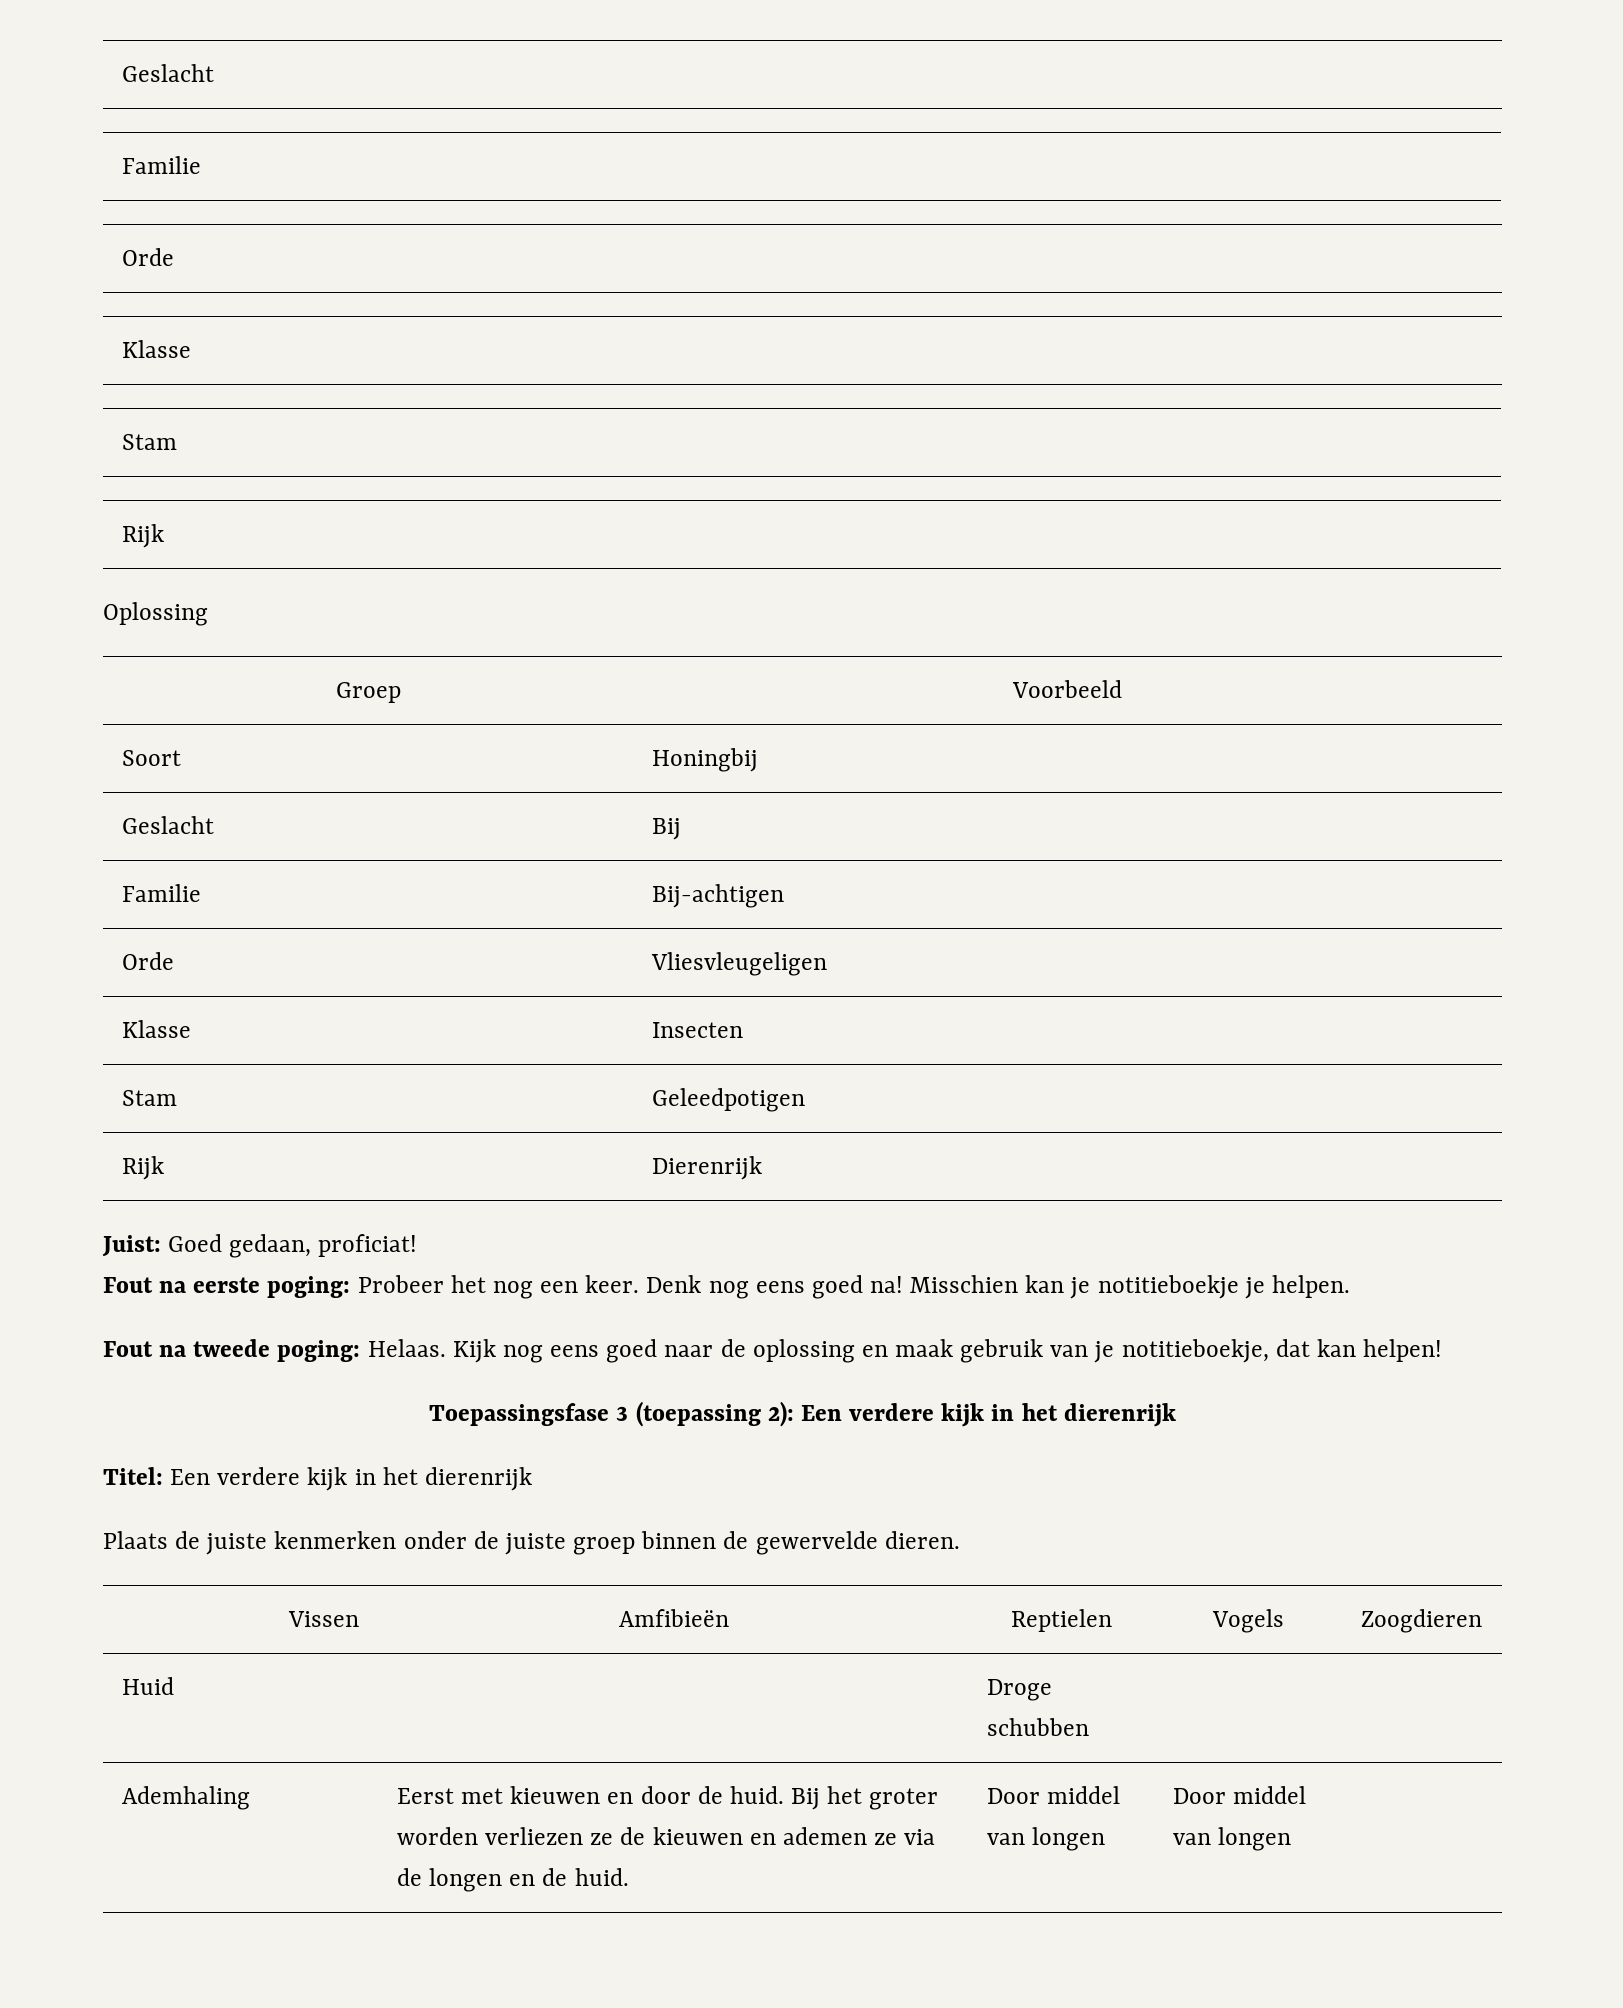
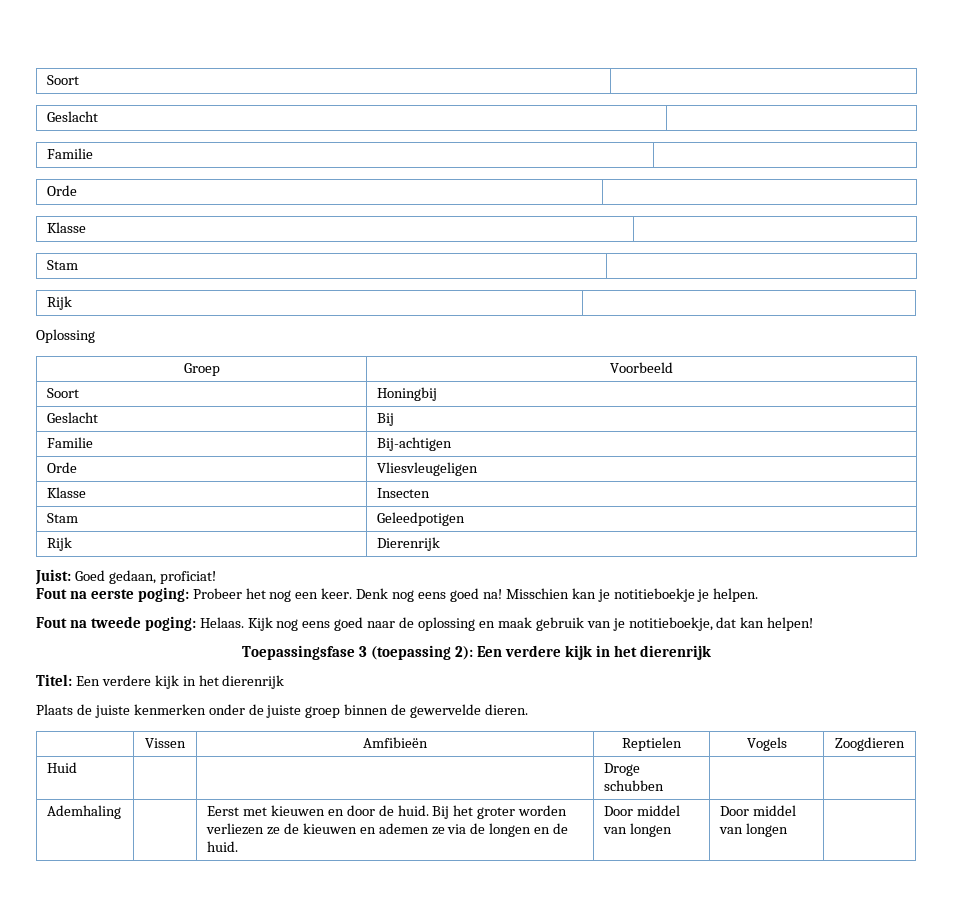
(121, 73) none -> [47,75,80,85] Soort | //

